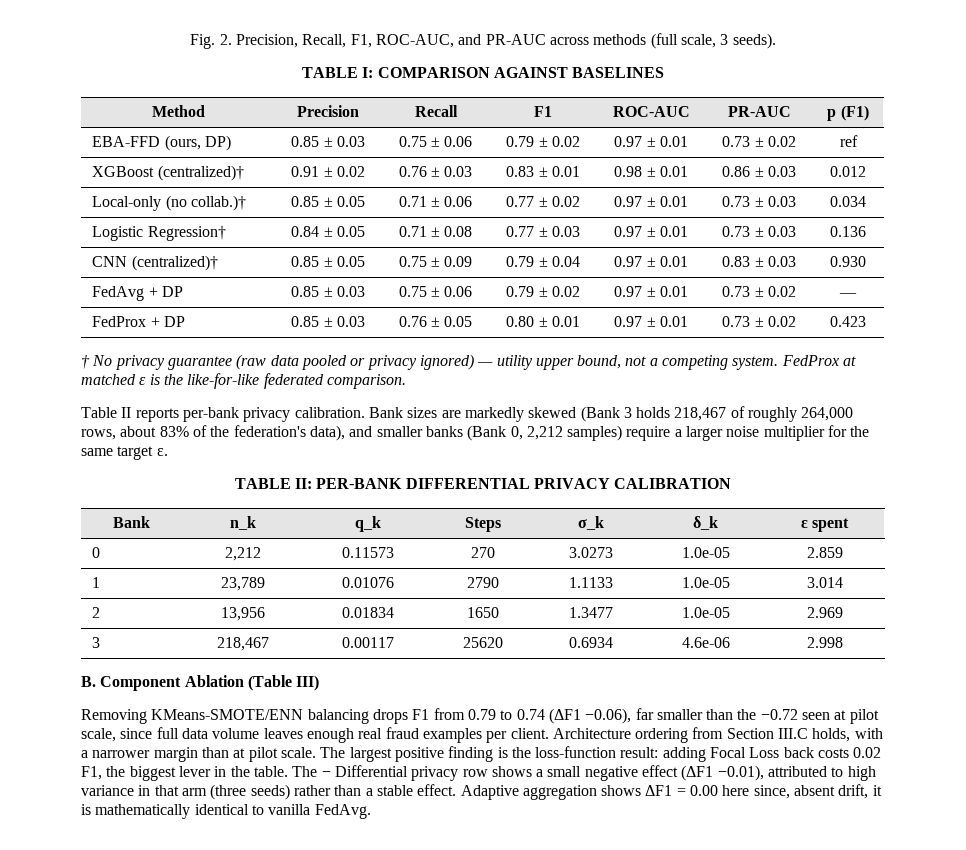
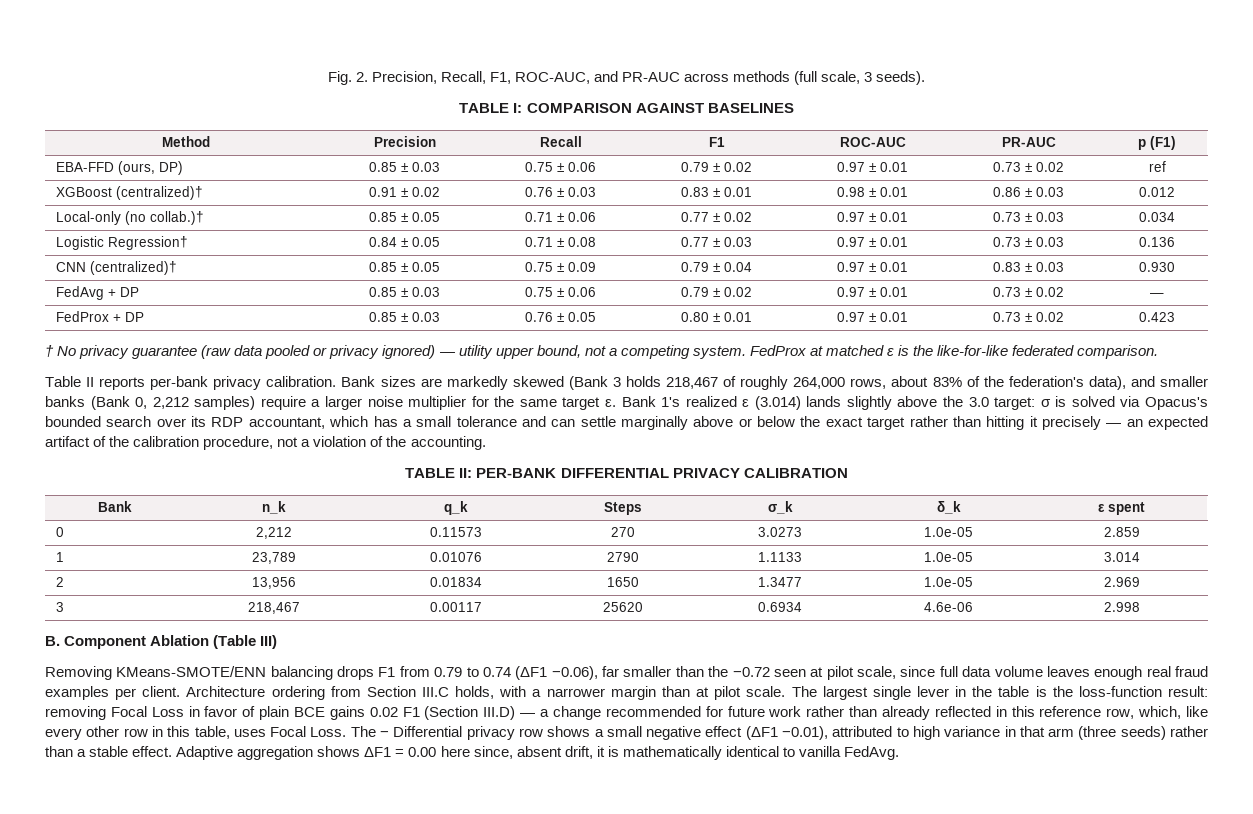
(168, 452) none -> [621,396,1209,410] [45,416,1209,430] [45,436,486,450] Bank 1's realized ε (3.014) lands slightly above the 3.0 target: σ is solved via Opacus's bounded search over its RDP accountant, which has a small tolerance and can settle marginally above or below the exact target rather than hitting it precisely — an expected artifact of the calibration procedure, not a violation of the accounting.
[394,746,494,762] positive finding -> [872,686,1030,700] single lever in the table
[662,747,706,762] adding -> [45,706,106,720] removing
[783,747,882,758] [81,766,288,781] back costs 0.02 F1, the biggest lever in the table. -> [188,706,1208,720] [45,726,347,740] in favor of plain BCE gains 0.02 F1 (Section III.D) — a change recommended for future work rather than already reflected in this reference row, which, like every other row in this table, uses Focal Loss.

